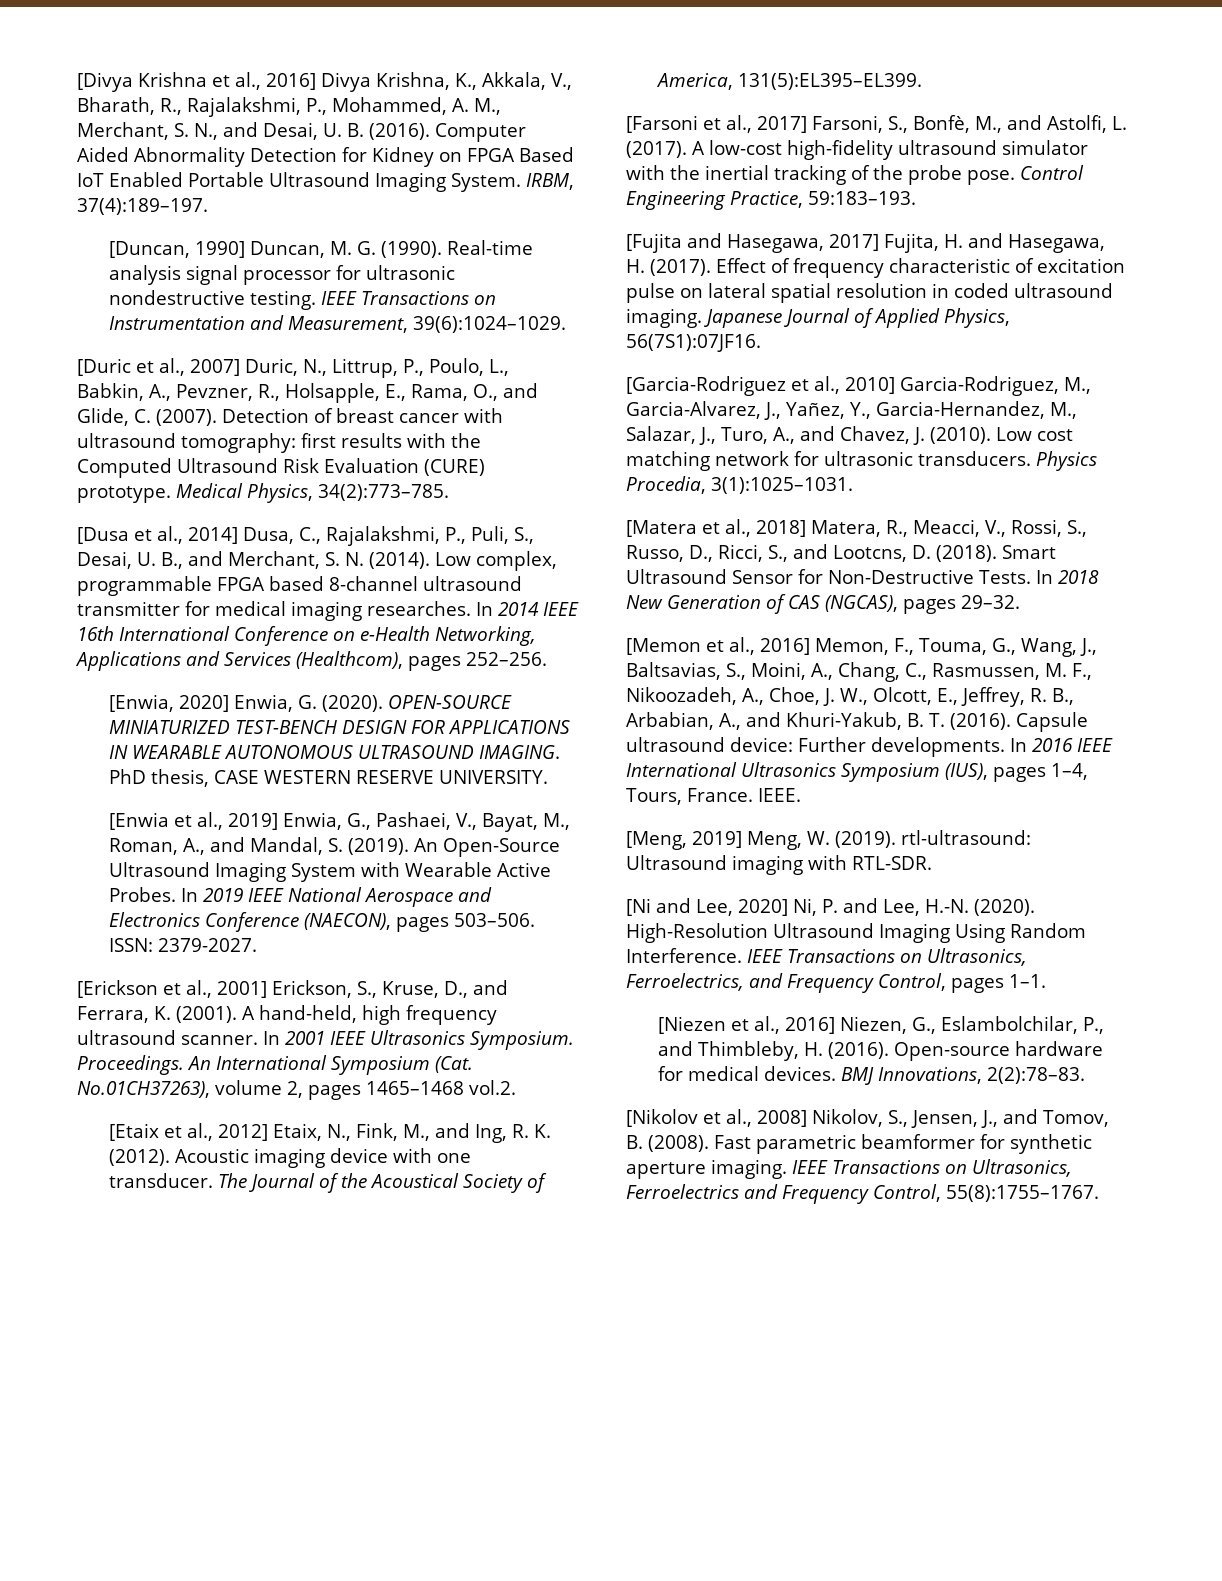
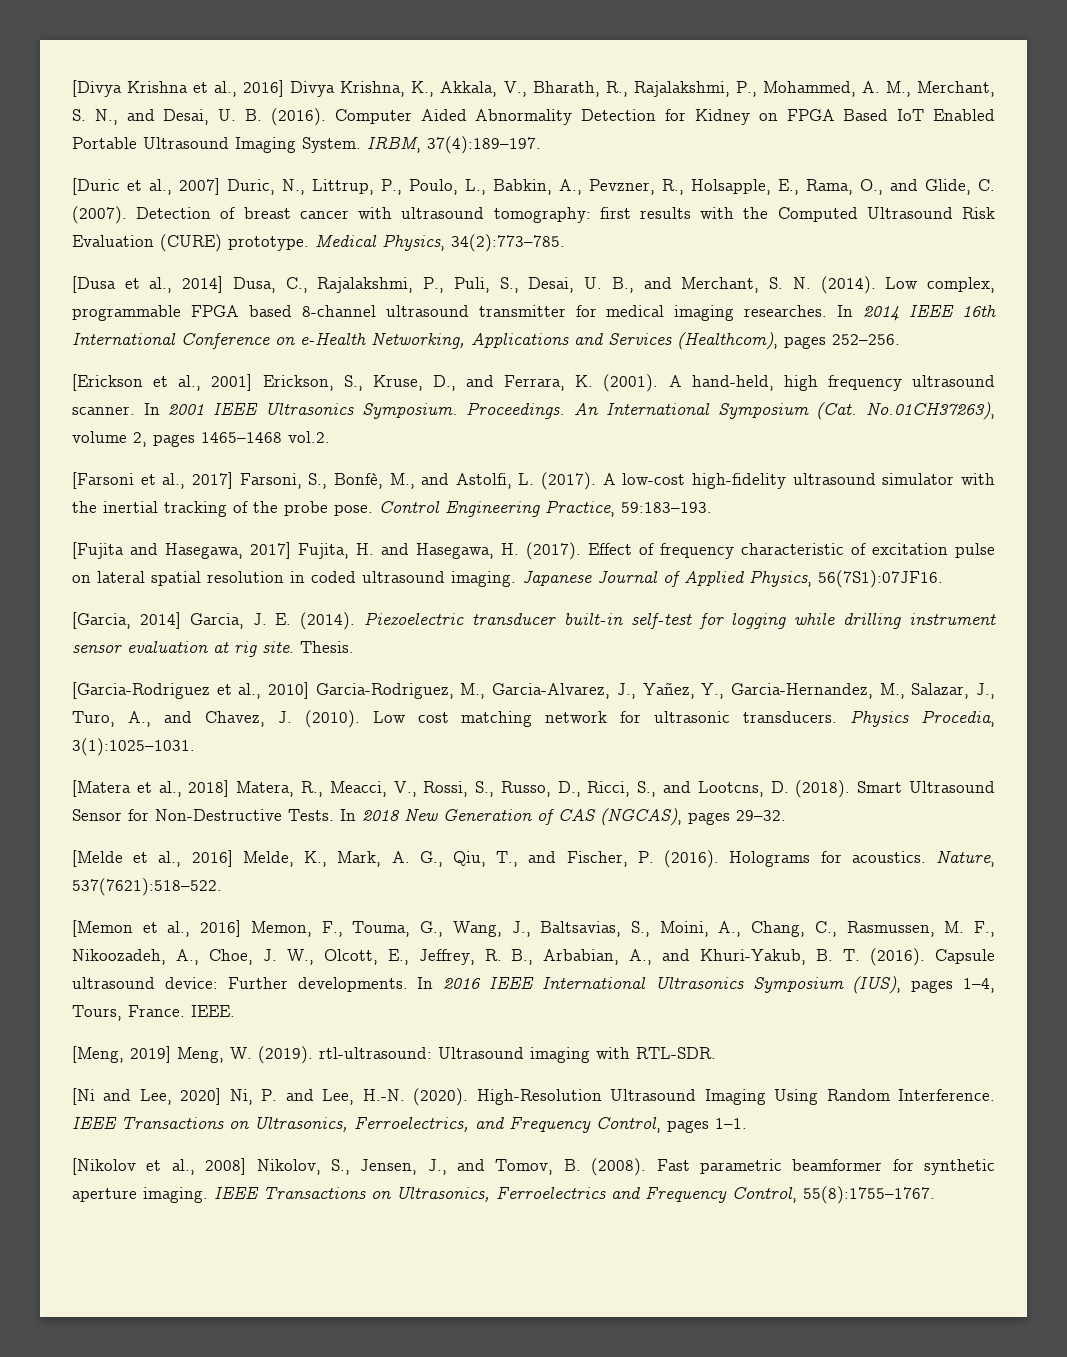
[109,240,534,258] [109,265,456,285] [109,290,497,310] [109,315,567,333] // [Duncan, 1990] Duncan, M. G. (1990). Real-time analysis signal processor for ultrasonic nondestructive testing. IEEE Transactions on Instrumentation and Measurement, 39(6):1024–1029. -> (541, 145) none
[109,694,513,712] [109,720,571,734] [109,745,561,759] [109,769,549,787] [109,812,571,832] [109,837,561,857] [109,862,552,882] [109,887,493,907] [109,912,536,932] [109,938,258,952] // [Enwia, 2020] Enwia, G. (2020). OPEN-SOURCE MINIATURIZED TEST-BENCH DESIGN FOR APPLICATIONS IN WEARABLE AUTONOMOUS ULTRASOUND IMAGING. PhD thesis, CASE WESTERN RESERVE UNIVERSITY. // [Enwia et al., 2019] Enwia, G., Pashaei, V., Bayat, M., Roman, A., and Mandal, S. (2019). An Open-Source Ultrasound Imaging System with Wearable Active Probes. In 2019 IEEE National Aerospace and Electronics Conference (NAECON), pages 503–506. ISSN: 2379-2027. -> (900, 339) none
[109,1123,552,1143] [109,1148,472,1168] [109,1173,548,1193] [656,73,923,90] // [Etaix et al., 2012] Etaix, N., Fink, M., and Ing, R. K. (2012). Acoustic imaging device with one transducer. The Journal of the Acoustical Society of America, 131(5):EL395–EL399. -> (330, 437) none
(761, 343) none -> [72,612,997,630] [72,641,354,657] // [Garcia, 2014] Garcia, J. E. (2014). Piezoelectric transducer built-in self-test for logging while drilling instrument sensor evaluation at rig site. Thesis.
(1020, 602) none -> [72,850,995,868] [72,878,222,896] // [Melde et al., 2016] Melde, K., Mark, A. G., Qiu, T., and Fischer, P. (2016). Holograms for acoustics. Nature, 537(7621):518–522.
[658,1016,1105,1034] [658,1041,1104,1061] [658,1066,1086,1085] // [Niezen et al., 2016] Niezen, G., Eslambolchilar, P., and Thimbleby, H. (2016). Open-source hardware for medical devices. BMJ Innovations, 2(2):78–83. -> (747, 1123) none

